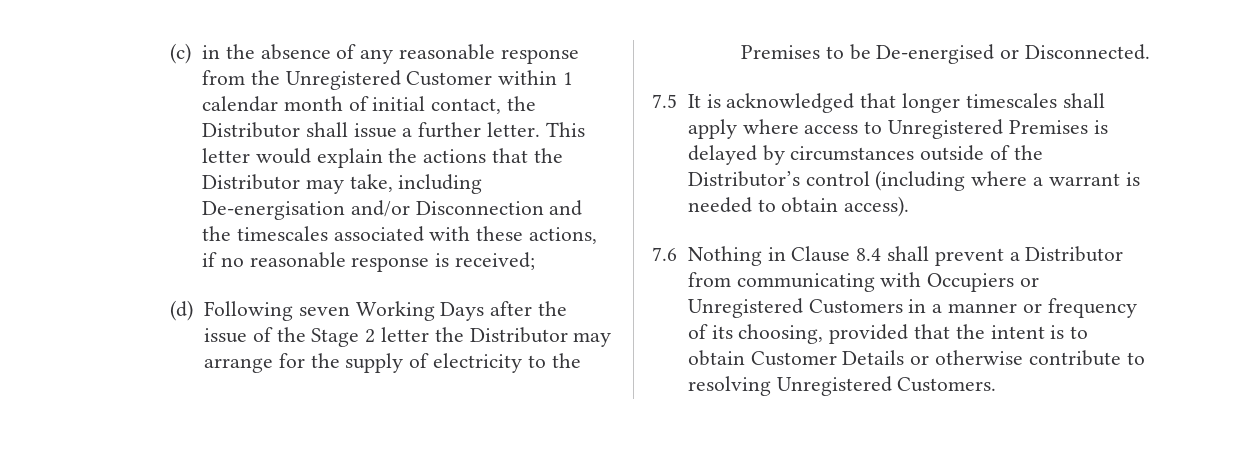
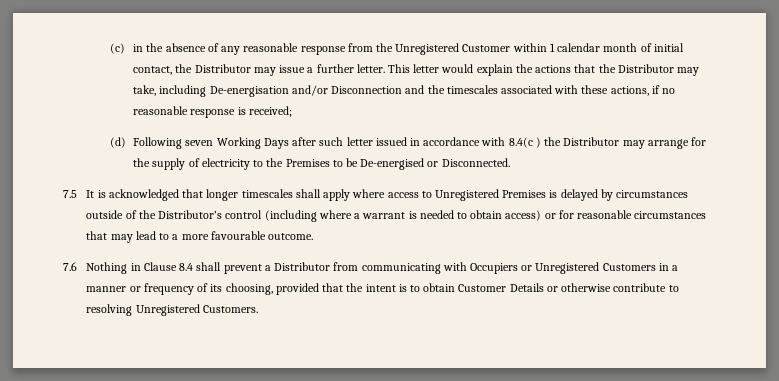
[305,122,348,137] shall -> [253,67,276,76] may
[537,301,567,316] [203,327,429,347] the issue of the Stage 2 letter -> [319,137,541,148] such letter issued in accordance with 8.4(c )
[844,196,910,217] access). -> [505,210,707,221] [86,231,314,243] access) or for reasonable circumstances that may lead to a more favourable outcome.

